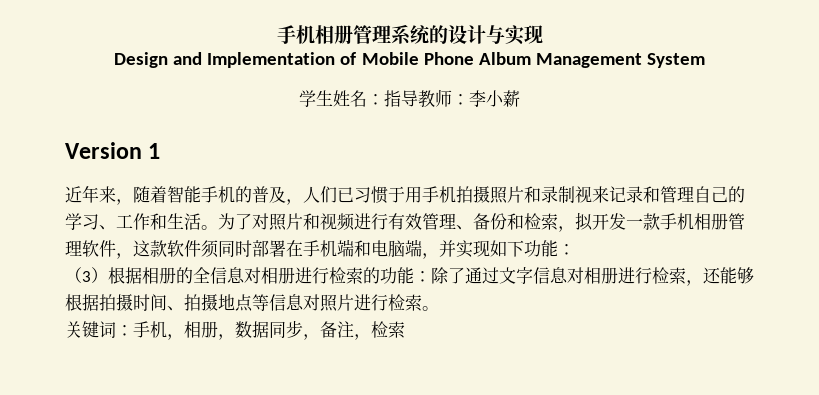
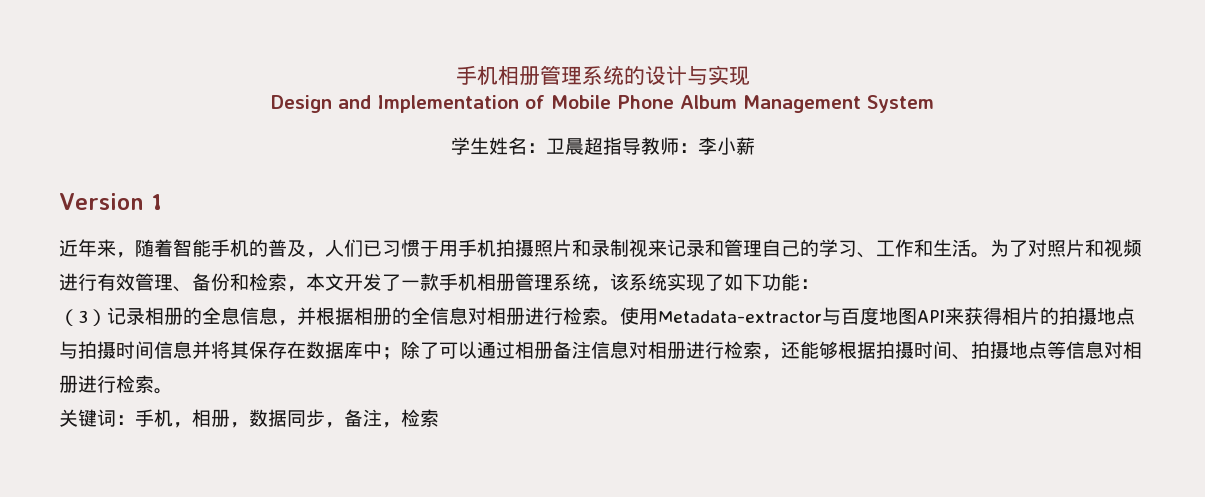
(384, 99) none -> [545,137,603,155] 卫晨超
[575,212,626,231] 拟开发 -> [306,273,401,291] 本文开发了
[82,239,490,259] 软件，这款软件须同时部署在手机端和电脑端，并实现 -> [553,273,724,292] 系统，该系统实现了
(108, 275) none -> [107,307,316,326] 记录相册的全息信息，并
[363,267,533,284] 的功能：除了通过文字 -> [601,307,1135,326] [59,341,591,360] 。使用Metadata-extractor与百度地图API来获得相片的拍摄地点与拍摄时间信息并将其保存在数据库中；除了可以通过相册备注
[320,294,354,312] 照片 -> [1123,341,1142,359] [59,375,78,393] 相册

